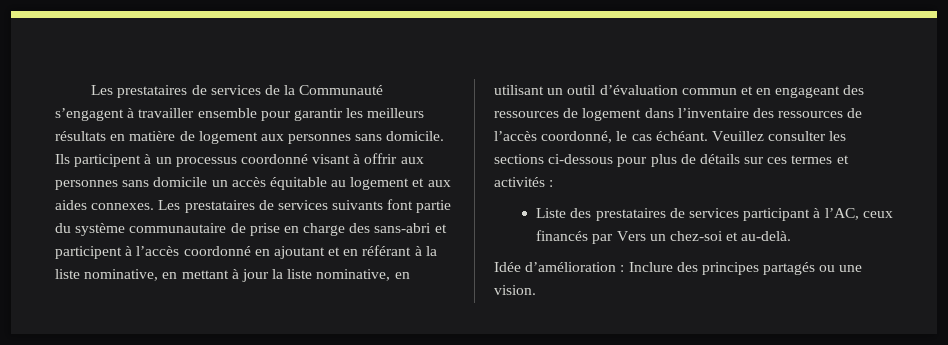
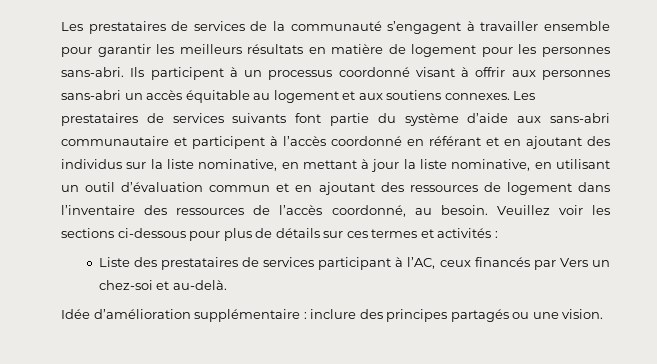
[299,85,384,95] Communauté -> [290,21,382,31] communauté
[260,131,445,144] aux personnes sans domicile. -> [481,44,610,57] [61,67,124,77] pour les personnes sans-abri.
[122,177,208,187] sans domicile -> [61,90,121,100] sans-abri
[55,200,87,210] aides -> [386,90,442,100] soutiens
[129,223,432,236] communautaire de prise en charge des sans-abri -> [467,113,610,123] [61,136,169,146] d’aide aux sans-abri communautaire
[273,245,422,259] ajoutant et en référant à -> [429,136,610,149] [61,159,147,169] référant et en ajoutant des individus sur
[775,86,841,98] engageant -> [318,182,375,195] ajoutant
[616,131,827,141] le cas échéant. Veuillez consulter -> [414,205,583,215] au besoin. Veuillez voir
[620,262,673,272] : Inclure -> [194,309,357,322] supplémentaire : inclure

